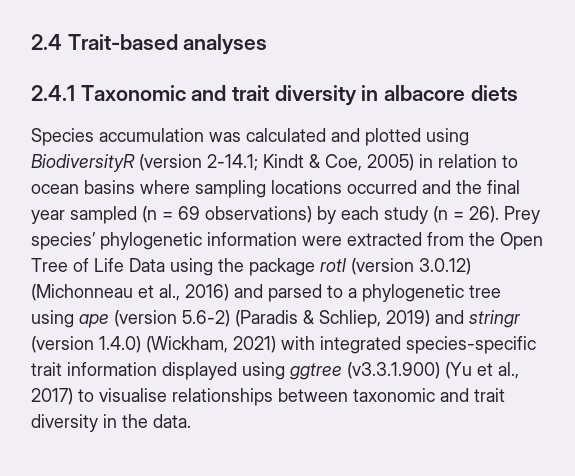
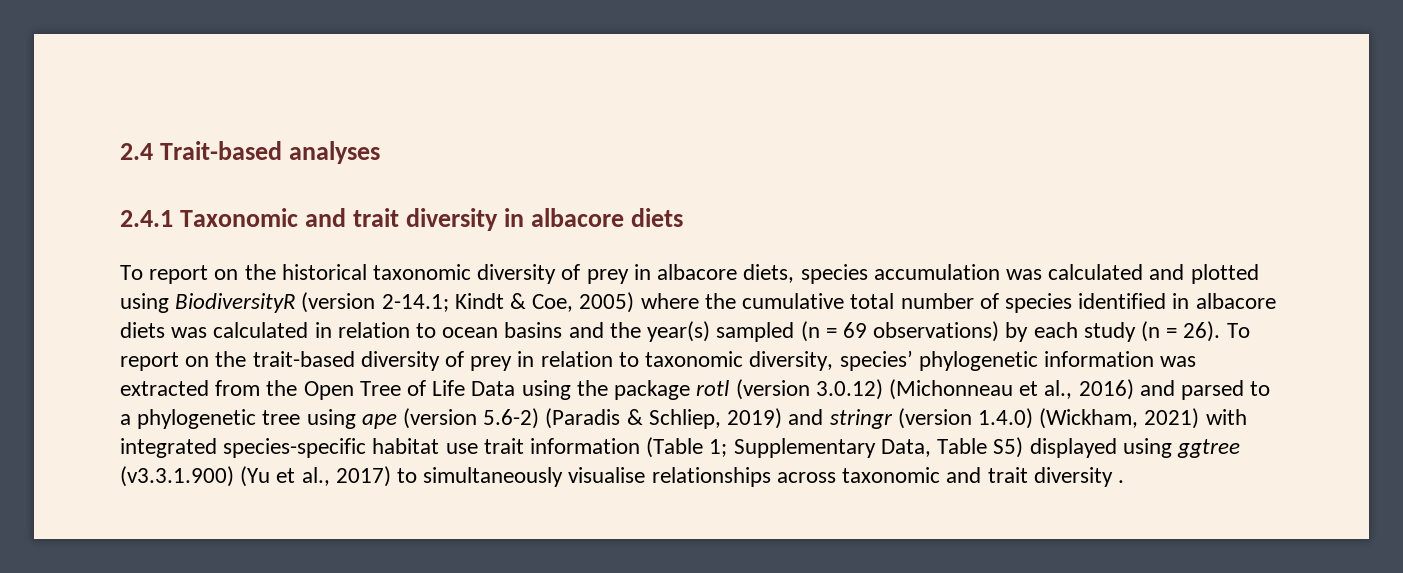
[31,128,94,146] Species -> [120,264,868,284] To report on the historical taxonomic diversity of prey in albacore diets, species
(414, 162) none -> [640,293,1276,313] [120,322,309,338] where the cumulative total number of species identified in albacore diets was calculated
[140,180,520,198] [31,210,65,224] where sampling locations occurred and the final year -> [568,321,711,342] and the year(s)
[504,206,540,224] Prey -> [1226,323,1250,338] [120,351,834,371] To report on the trait-based diversity of prey in relation to taxonomic diversity,
[302,236,342,246] were -> [1160,356,1197,367] was
[31,362,157,376] trait information -> [372,437,1024,458] habitat use trait information (Table 1; Supplementary Data, Table S5)
(94, 395) none -> [423,467,564,487] simultaneously
[278,388,348,402] between -> [776,472,836,483] across
[103,414,191,428] in the data. -> [1117,480,1124,483] .

